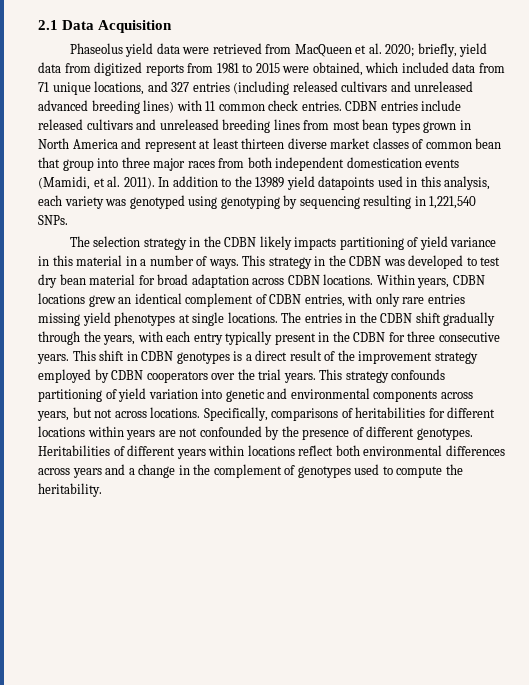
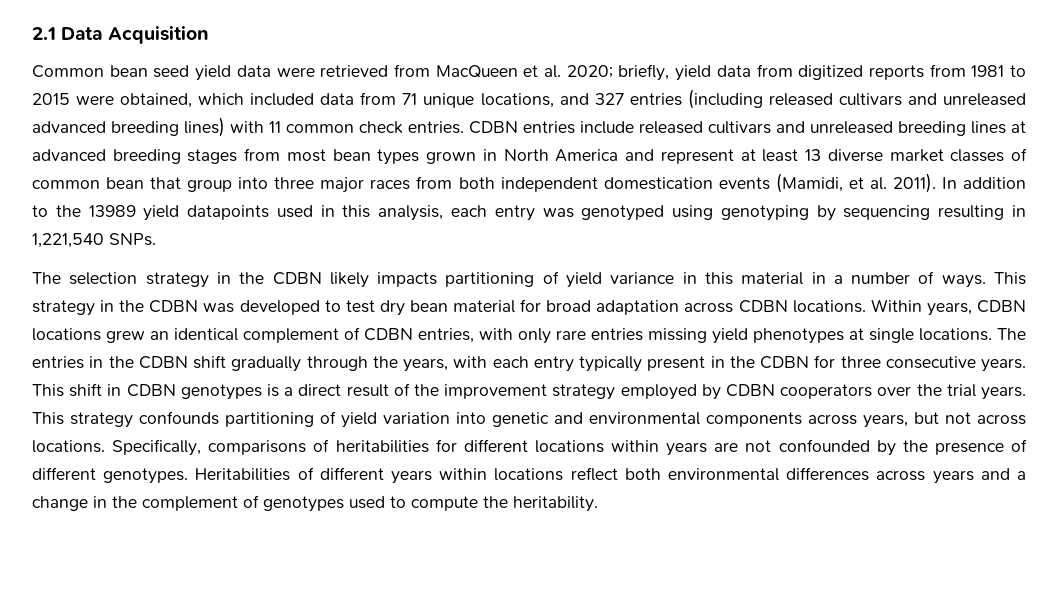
[69,43,123,54] Phaseolus -> [32,65,190,78] Common bean seed
(300, 124) none -> [1011,121,1026,133] [32,149,238,164] at advanced breeding stages
[241,138,285,149] thirteen -> [805,149,822,161] 13
[64,196,104,209] variety -> [494,205,535,221] entry

